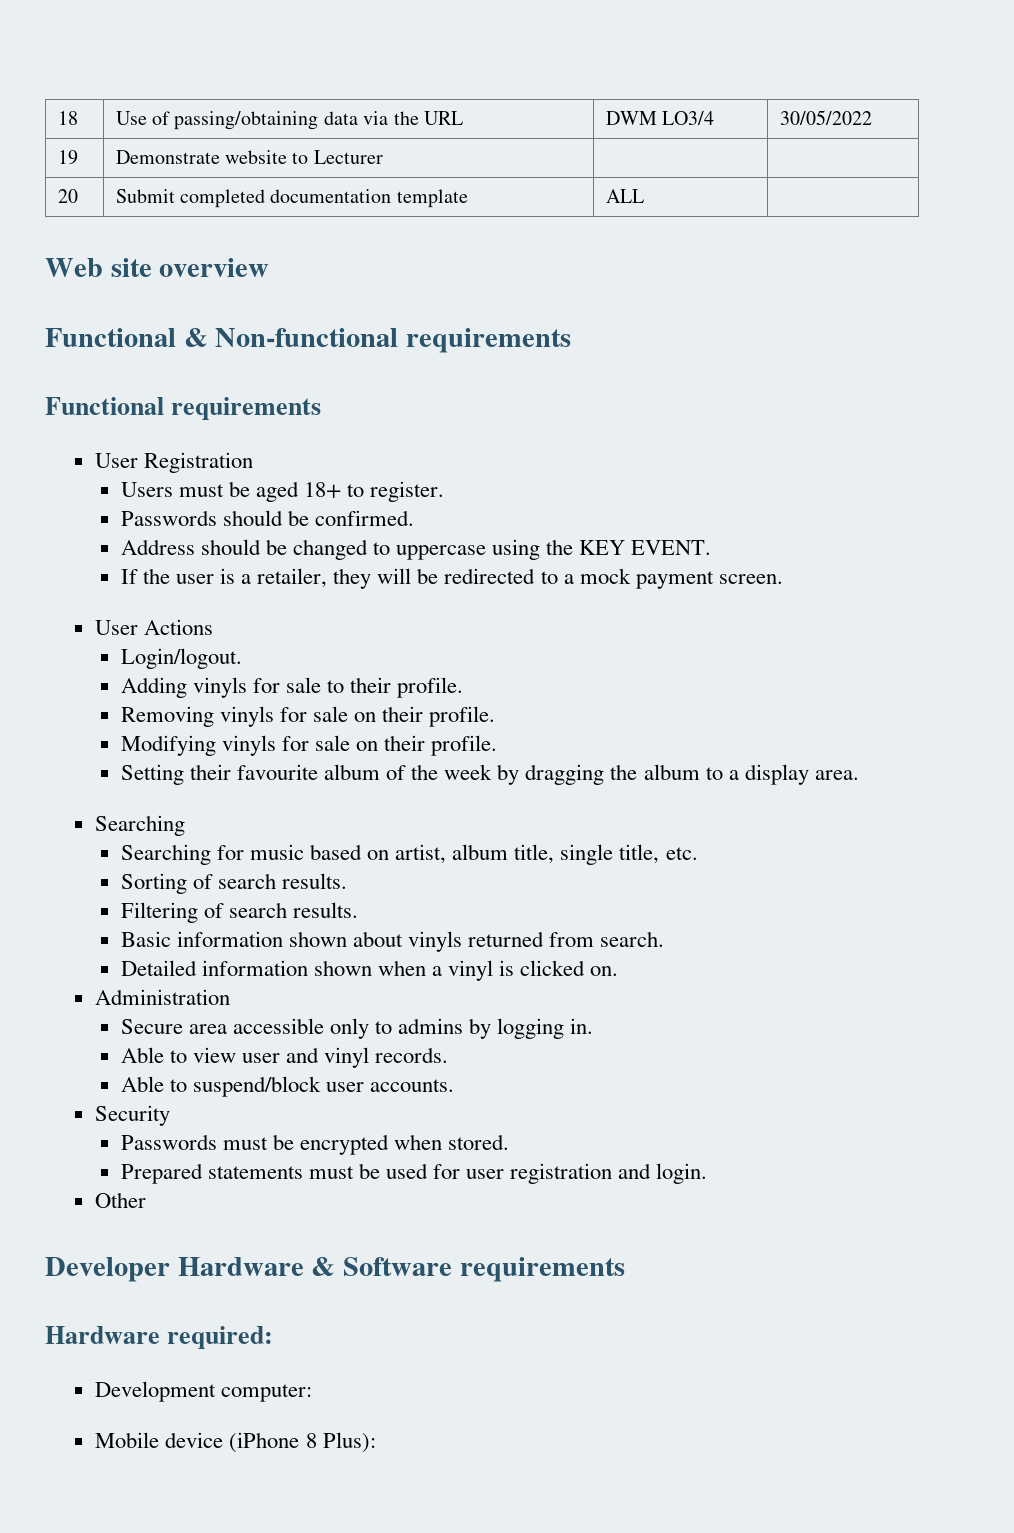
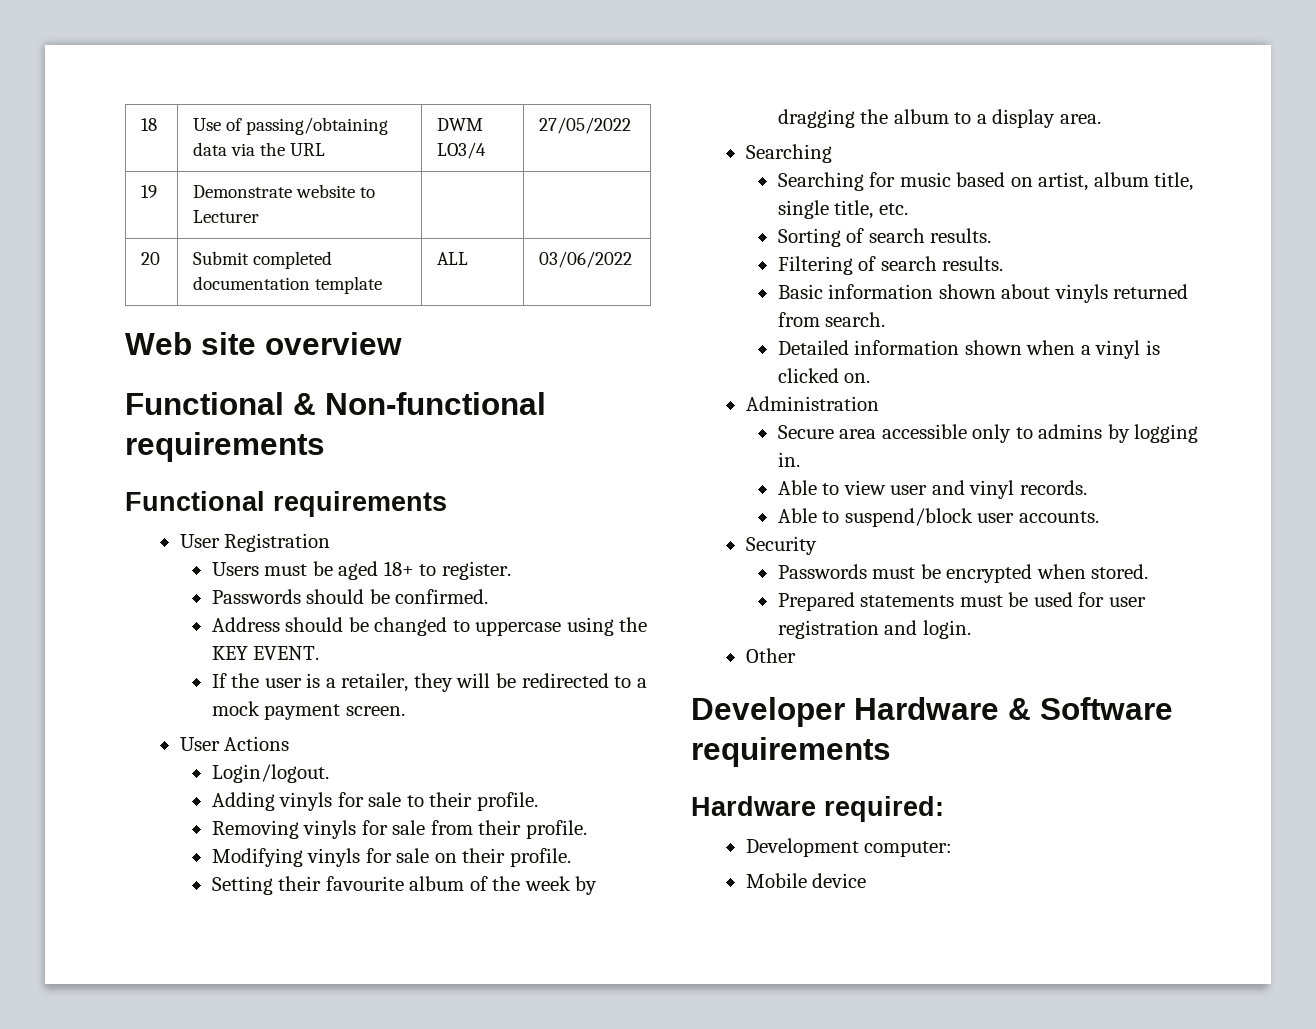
[779,110,872,125] 30/05/2022 -> [539,117,632,134] 27/05/2022
(644, 196) none -> [539,251,633,268] 03/06/2022
[354,712,377,722] on -> [430,820,473,835] from
[229,1432,376,1453] (iPhone 8 Plus): -> (867, 880) none

